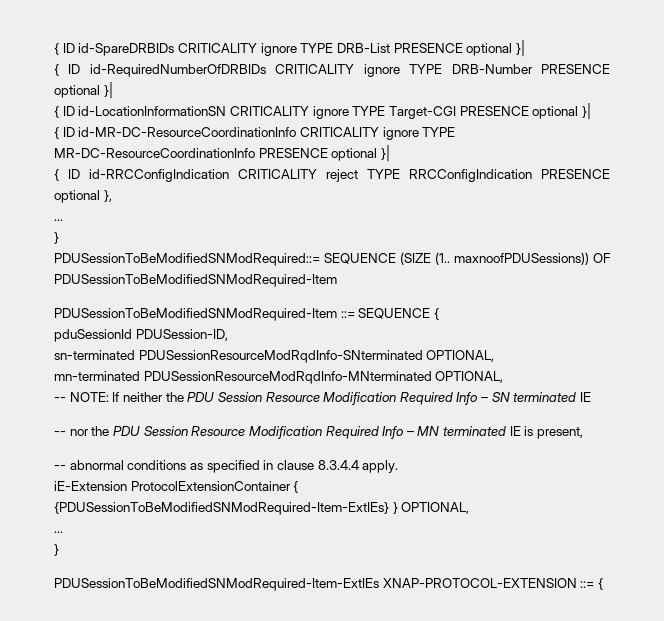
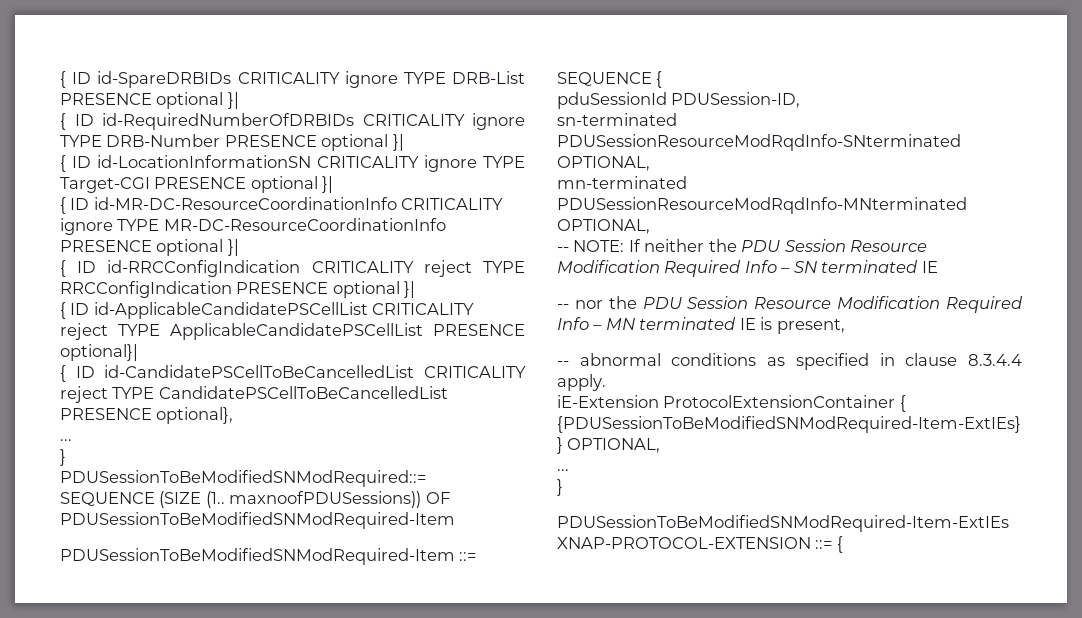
[103,190,112,202] }, -> [404,281,416,298] [60,302,475,319] [60,323,525,340] [60,344,138,361] [60,365,526,382] [60,386,448,403] [60,407,234,424] }| // { ID id-ApplicableCandidatePSCellList CRITICALITY reject TYPE ApplicableCandidatePSCellList PRESENCE optional}| // { ID id-CandidatePSCellToBeCancelledList CRITICALITY reject TYPE CandidatePSCellToBeCancelledList PRESENCE optional},

